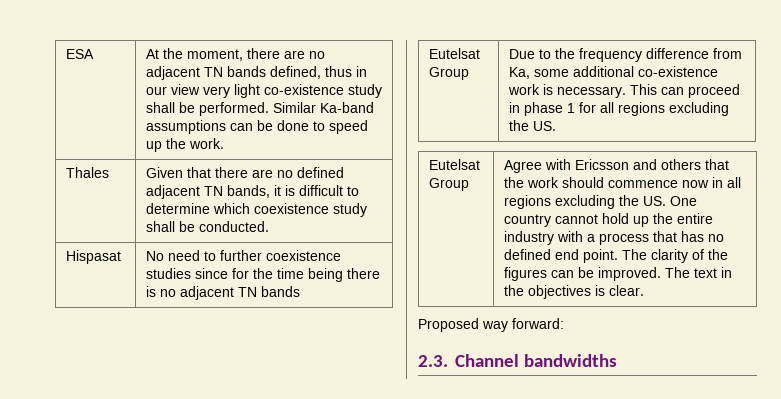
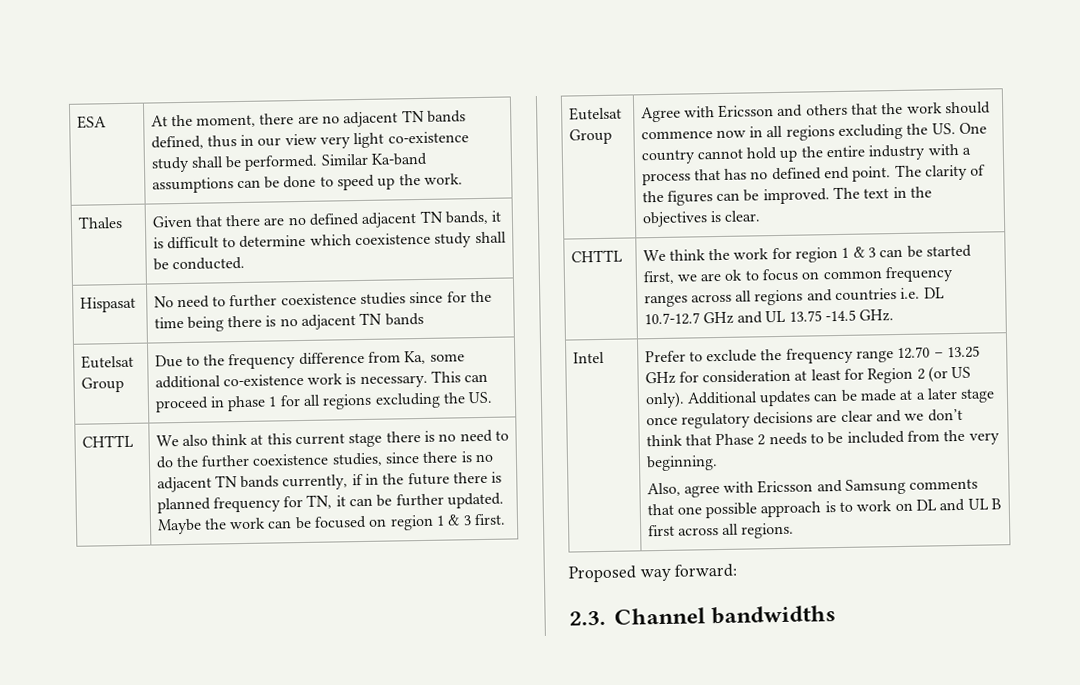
(556, 126) none -> [81,434,134,448] [155,429,510,448] [155,451,494,469] [156,471,503,493] [156,492,505,514] [156,513,507,535] // CHTTL | We also think at this current stage there is no need to do the further coexistence studies, since there is no adjacent TN bands currently, if in the future there is planned frequency for TN, it can be further updated. Maybe the work can be focused on region 1 & 3 first.
(644, 290) none -> [570,249,623,263] [642,244,973,263] [642,266,955,285] [643,287,945,308] [643,309,895,326] [572,351,605,364] [644,345,981,364] [644,366,972,385] [644,388,996,409] [645,408,963,429] [645,429,1000,447] [645,455,718,472] [646,478,979,498] [646,498,1002,519] [647,522,795,539] // CHTTL | We think the work for region 1 & 3 can be started first, we are ok to focus on common frequency ranges across all regions and countries i.e. DL 10.7-12.7 GHz and UL 13.75 -14.5 GHz. // Intel | Prefer to exclude the frequency range 12.70 – 13.25 GHz for consideration at least for Region 2 (or US only). Additional updates can be made at a later stage once regulatory decisions are clear and we don’t think that Phase 2 needs to be included from the very beginning. // Also, agree with Ericsson and Samsung comments that one possible approach is to work on DL and UL B first across all regions.

